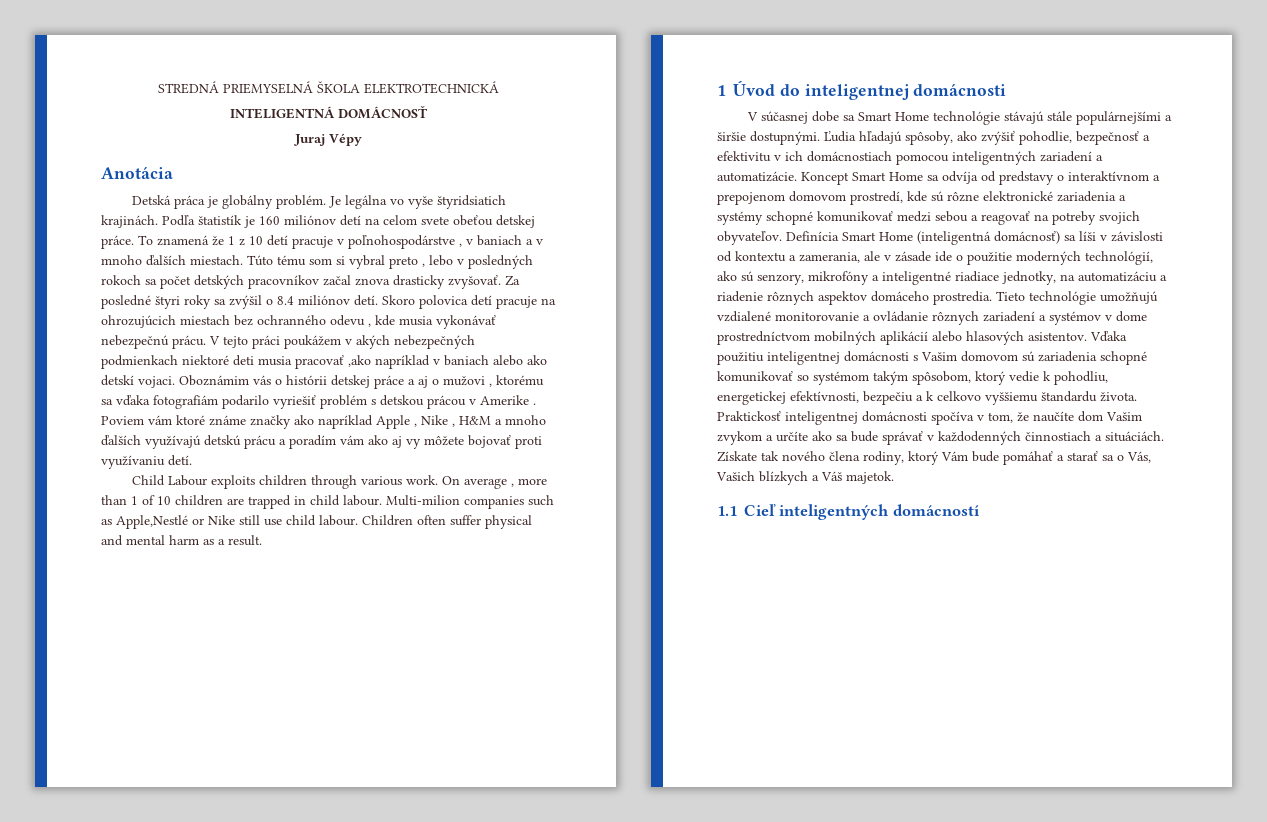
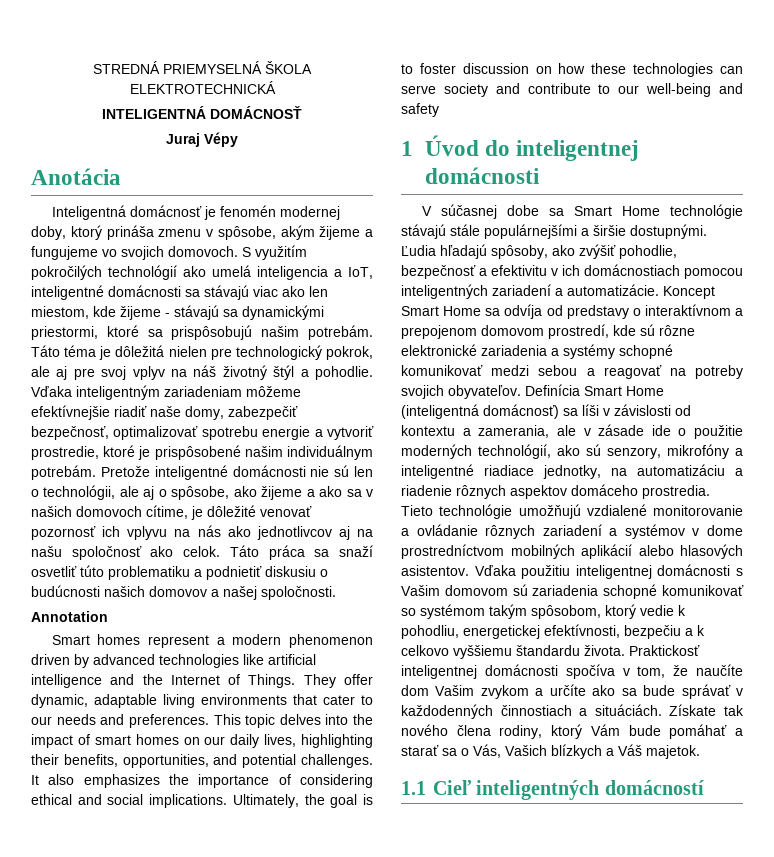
[131,195,506,209] [101,215,535,228] [101,235,543,249] [101,255,533,269] [101,275,520,289] [101,295,556,309] [101,315,496,329] [101,335,475,349] [101,355,547,369] [101,375,544,389] [101,395,536,409] [101,415,546,429] [101,435,542,449] [101,455,192,469] [131,475,547,489] [101,495,554,509] [101,515,532,529] [101,535,262,546] Detská práca je globálny problém. Je legálna vo vyše štyridsiatich krajinách. Podľa štatistík je 160 miliónov detí na celom svete obeťou detskej práce. To znamená že 1 z 10 detí pracuje v poľnohospodárstve , v baniach a v mnoho ďalších miestach. Túto tému som si vybral preto , lebo v posledných rokoch sa počet detských pracovníkov začal znova drasticky zvyšovať. Za posledné štyri roky sa zvýšil o 8.4 miliónov detí. Skoro polovica detí pracuje na ohrozujúcich miestach bez ochranného odevu , kde musia vykonávať nebezpečnú prácu. V tejto práci poukážem v akých nebezpečných podmienkach niektoré deti musia pracovať ,ako napríklad v baniach alebo ako detskí vojaci. Oboznámim vás o histórii detskej práce a aj o mužovi , ktorému sa vďaka fotografiám podarilo vyriešiť problém s detskou prácou v Amerike . Poviem vám ktoré známe značky ako napríklad Apple , Nike , H&M a mnoho ďalších využívajú detskú prácu a poradím vám ako aj vy môžete bojovať proti využívaniu detí. // Child Labour exploits children through various work. On average , more than 1 of 10 children are trapped in child labour. Multi-milion companies such as Apple,Nestlé or Nike still use child labour. Children often suffer physical and mental harm as a result. -> [51,205,340,220] [31,225,373,240] [31,245,307,260] [31,265,373,280] [31,285,328,300] [31,305,324,320] [31,325,374,340] [31,345,373,360] [31,365,373,380] [31,385,301,400] [31,405,298,420] [31,426,374,440] [31,445,373,460] [31,465,373,480] [31,485,373,500] [31,505,312,520] [31,525,373,540] [31,545,374,560] [31,565,328,580] [31,585,336,600] [31,611,108,622] [51,634,374,648] [31,654,316,668] [31,674,373,688] [31,694,373,708] [31,714,373,728] [31,734,373,748] [31,754,374,768] [31,774,373,788] [31,794,374,808] [401,63,743,77] [401,83,743,97] [401,103,439,117] Inteligentná domácnosť je fenomén modernej doby, ktorý prináša zmenu v spôsobe, akým žijeme a fungujeme vo svojich domovoch. S využitím pokročilých technológií ako umelá inteligencia a IoT, inteligentné domácnosti sa stávajú viac ako len miestom, kde žijeme - stávajú sa dynamickými priestormi, ktoré sa prispôsobujú našim potrebám. Táto téma je dôležitá nielen pre technologický pokrok, ale aj pre svoj vplyv na náš životný štýl a pohodlie. Vďaka inteligentným zariadeniam môžeme efektívnejšie riadiť naše domy, zabezpečiť bezpečnosť, optimalizovať spotrebu energie a vytvoriť prostredie, ktoré je prispôsobené našim individuálnym potrebám. Pretože inteligentné domácnosti nie sú len o technológii, ale aj o spôsobe, ako žijeme a ako sa v našich domovoch cítime, je dôležité venovať pozornosť ich vplyvu na nás ako jednotlivcov aj na našu spoločnosť ako celok. Táto práca sa snaží osvetliť túto problematiku a podnietiť diskusiu o budúcnosti našich domovov a našej spoločnosti. // Annotation // Smart homes represent a modern phenomenon driven by advanced technologies like artificial intelligence and the Internet of Things. They offer dynamic, adaptable living environments that cater to our needs and preferences. This topic delves into the impact of smart homes on our daily lives, highlighting their benefits, opportunities, and potential challenges. It also emphasizes the importance of considering ethical and social implications. Ultimately, the goal is to foster discussion on how these technologies can serve society and contribute to our well-being and safety

